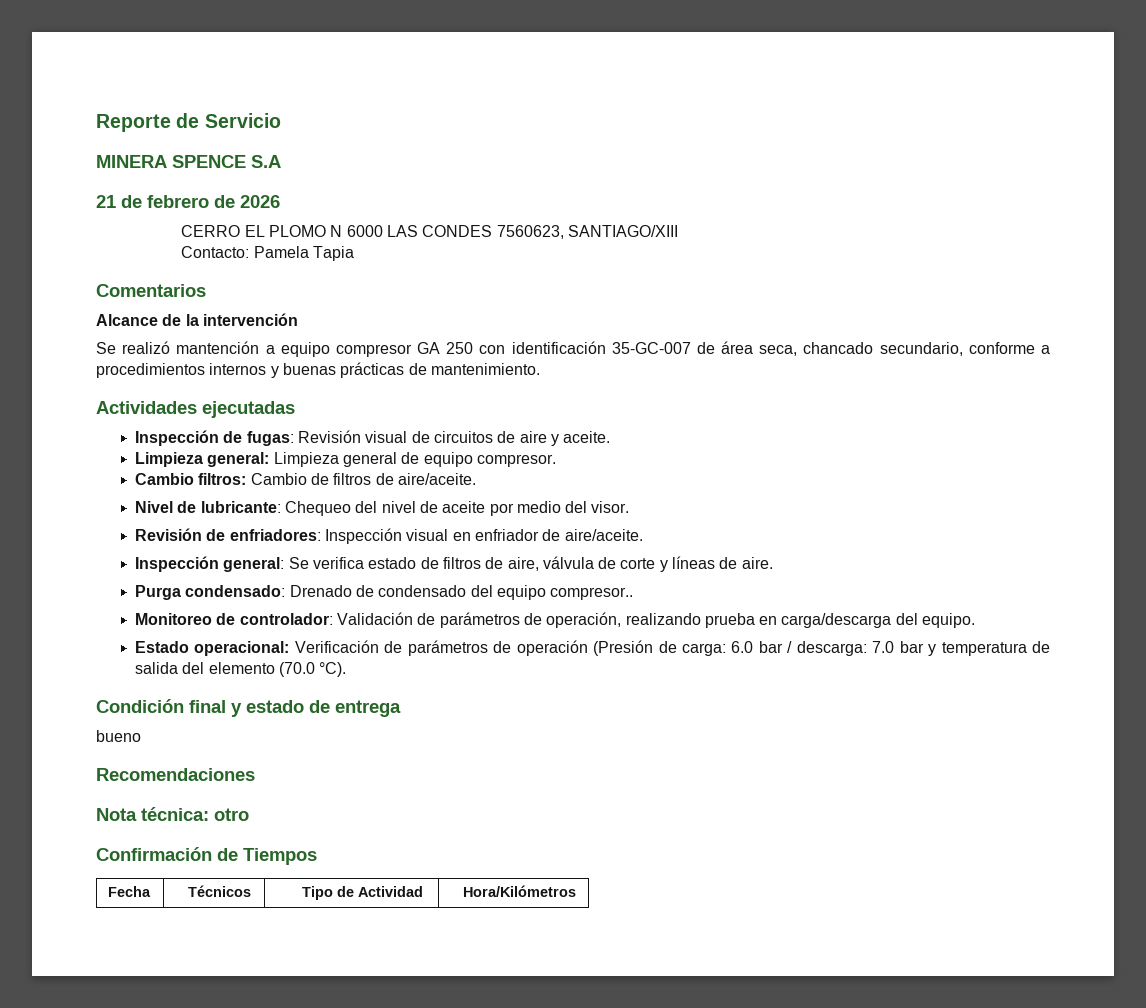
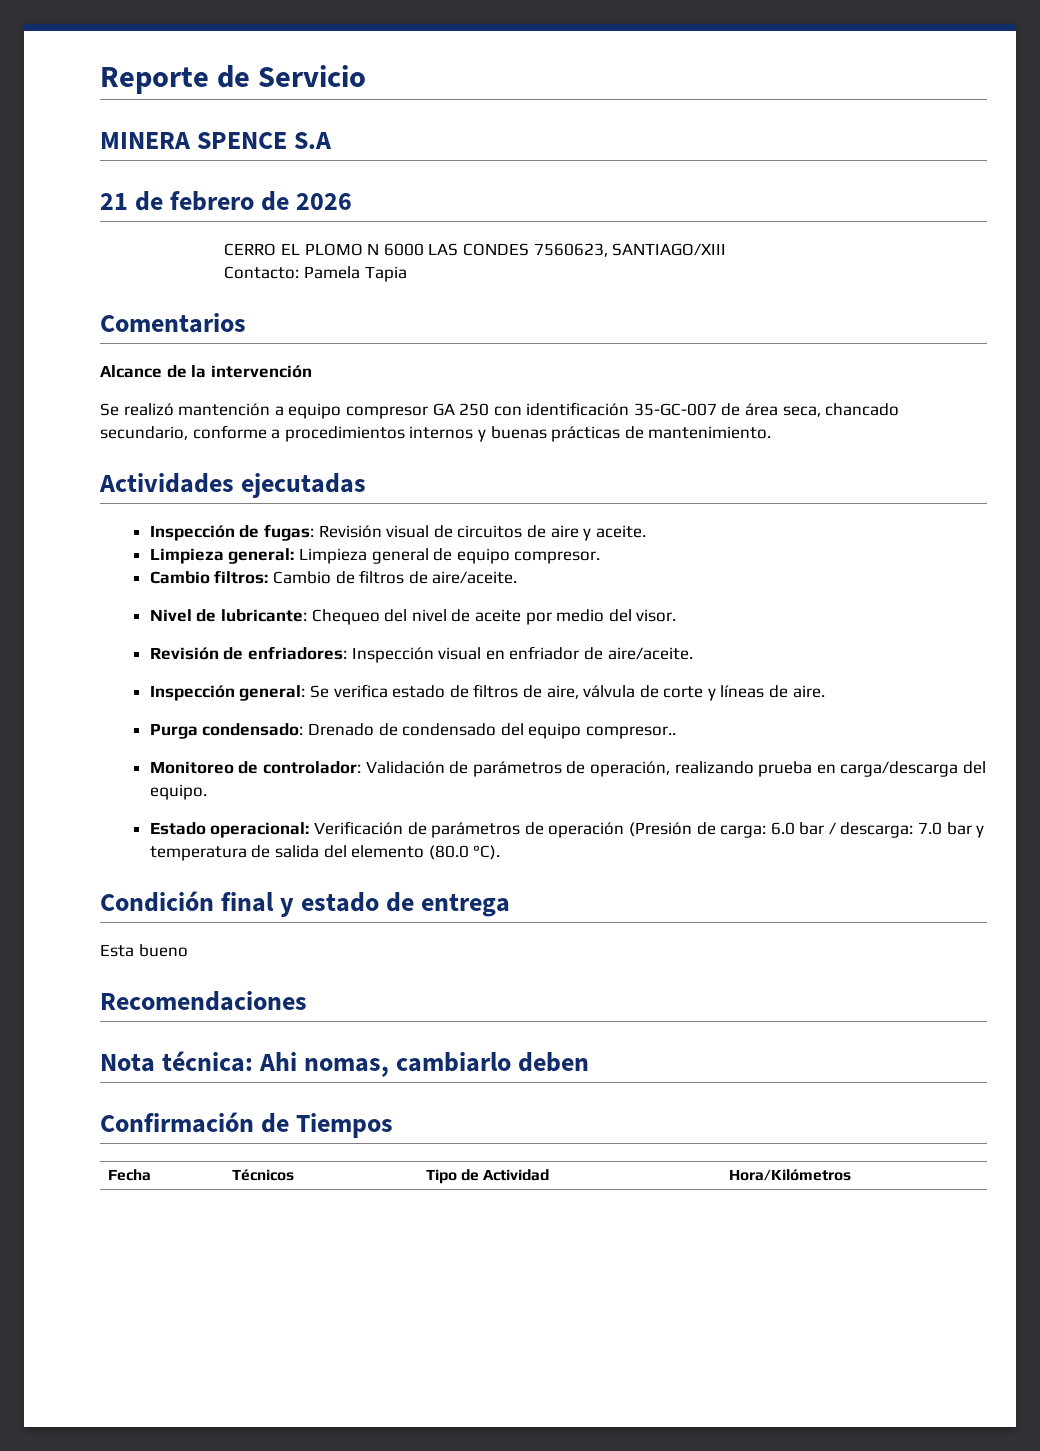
[278,662,315,677] (70.0 -> [428,845,469,860] (80.0
(401, 708) none -> [100,944,134,957] Esta
[214,808,249,821] otro -> [259,1052,590,1077] Ahi nomas, cambiarlo deben

